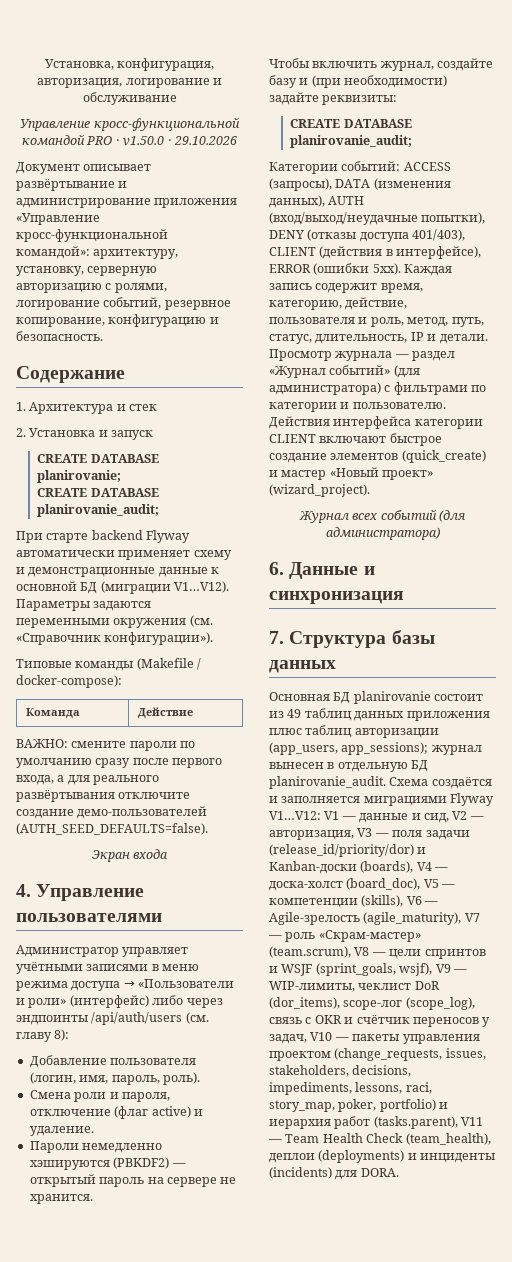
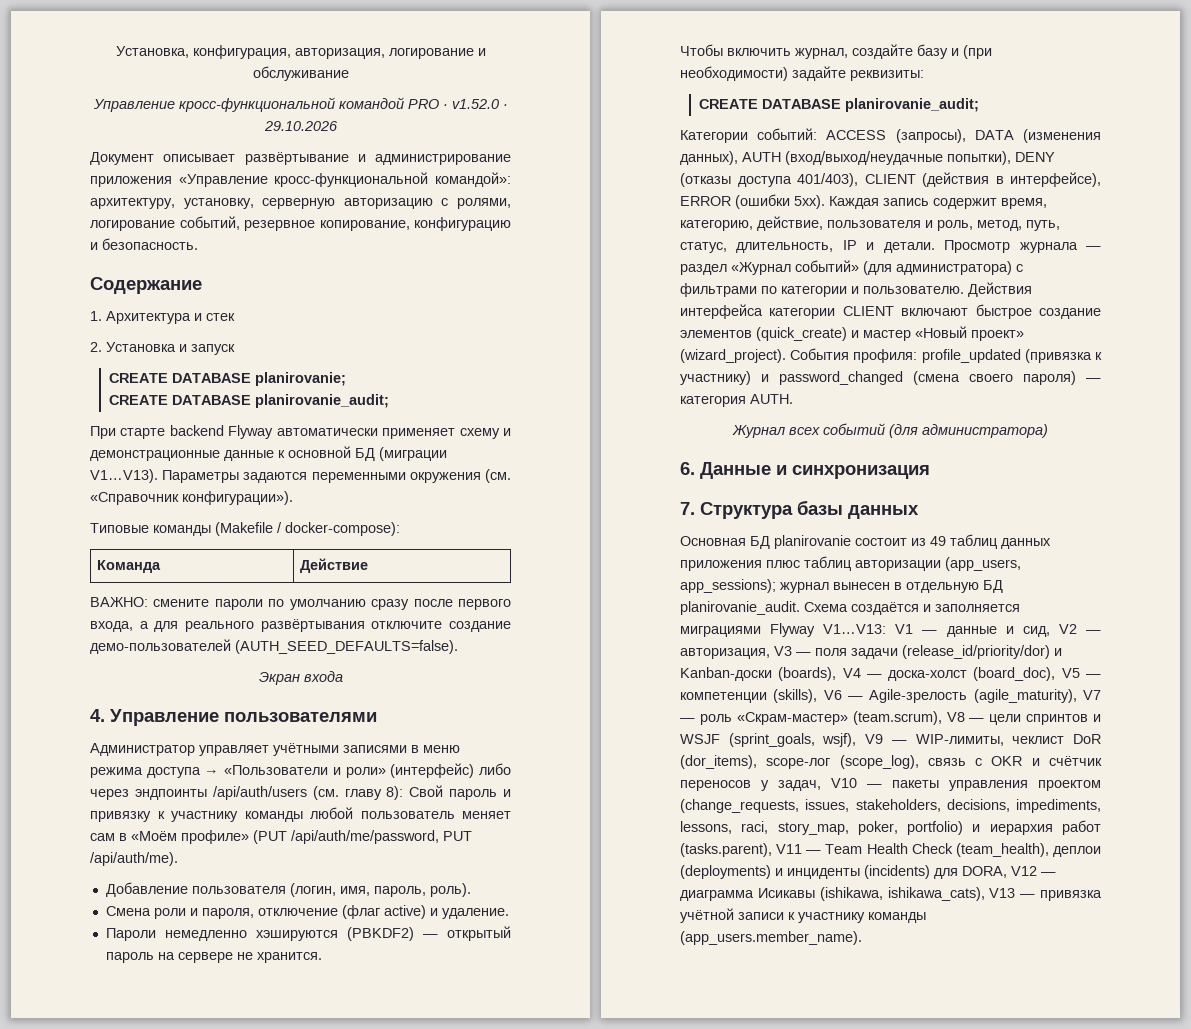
[123,136,165,146] v1.50.0 -> [451,99,499,109] v1.52.0
[174,581,230,593] V1…V12). -> [90,469,158,483] V1…V13).
(70, 1035) none -> [409,785,511,800] [90,807,511,822] [90,830,472,844] [90,852,178,866] Свой пароль и привязку к участнику команды любой пользователь меняет сам в «Моём профиле» (PUT /api/auth/me/password, PUT /api/auth/me).
(370, 490) none -> [790,348,1102,363] [680,371,1101,385] [680,394,793,407] События профиля: profile_updated (привязка к участнику) и password_changed (смена своего пароля) — категория AUTH.
[269,811,321,820] V1…V12: -> [823,624,887,634] V1…V13:
[360,1168,399,1177] DORA. -> [962,866,1056,878] [680,887,1102,901] [680,908,926,923] [680,931,862,945] DORA, V12 — диаграмма Исикавы (ishikawa, ishikawa_cats), V13 — привязка учётной записи к участнику команды (app_users.member_name).

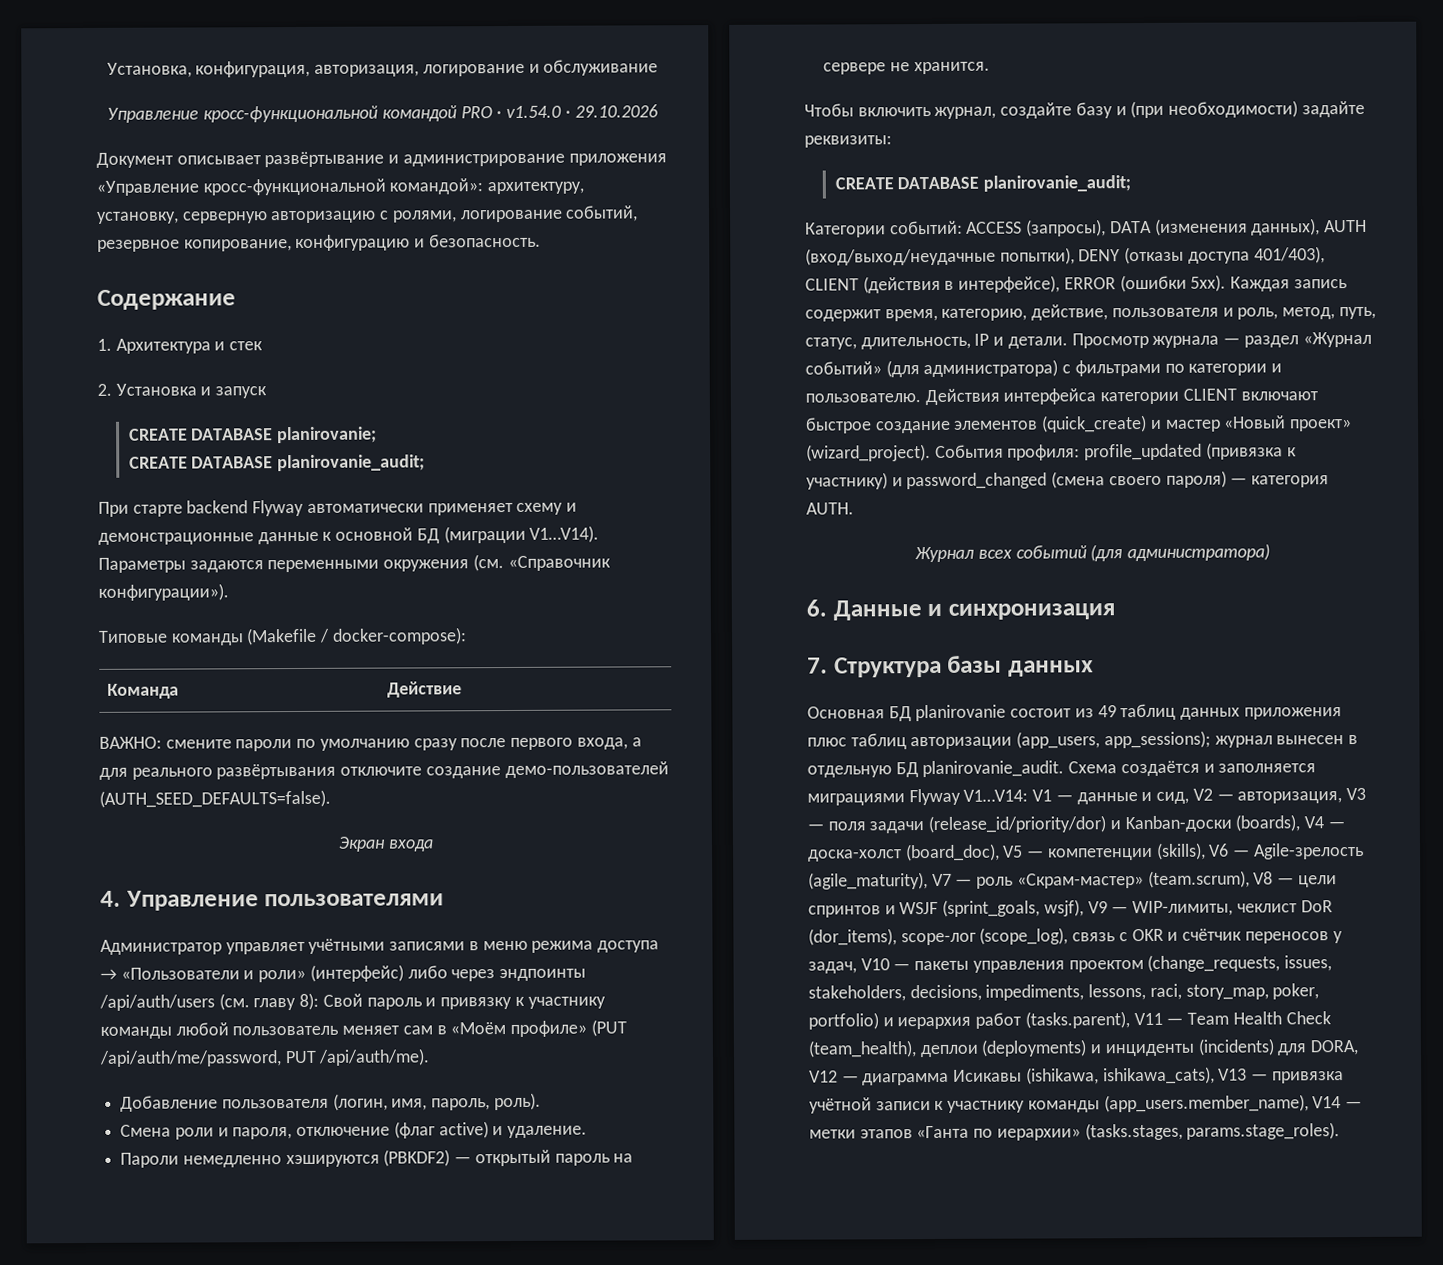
[451,99,499,109] v1.52.0 -> [506,105,563,119] v1.54.0
[90,469,158,483] V1…V13). -> [529,525,600,543] V1…V14).
[823,624,887,634] V1…V13: -> [963,789,1029,802] V1…V14:
[680,931,862,945] (app_users.member_name). -> [1103,1094,1363,1113] [809,1122,1341,1141] (app_users.member_name), V14 — метки этапов «Ганта по иерархии» (tasks.stages, params.stage_roles).

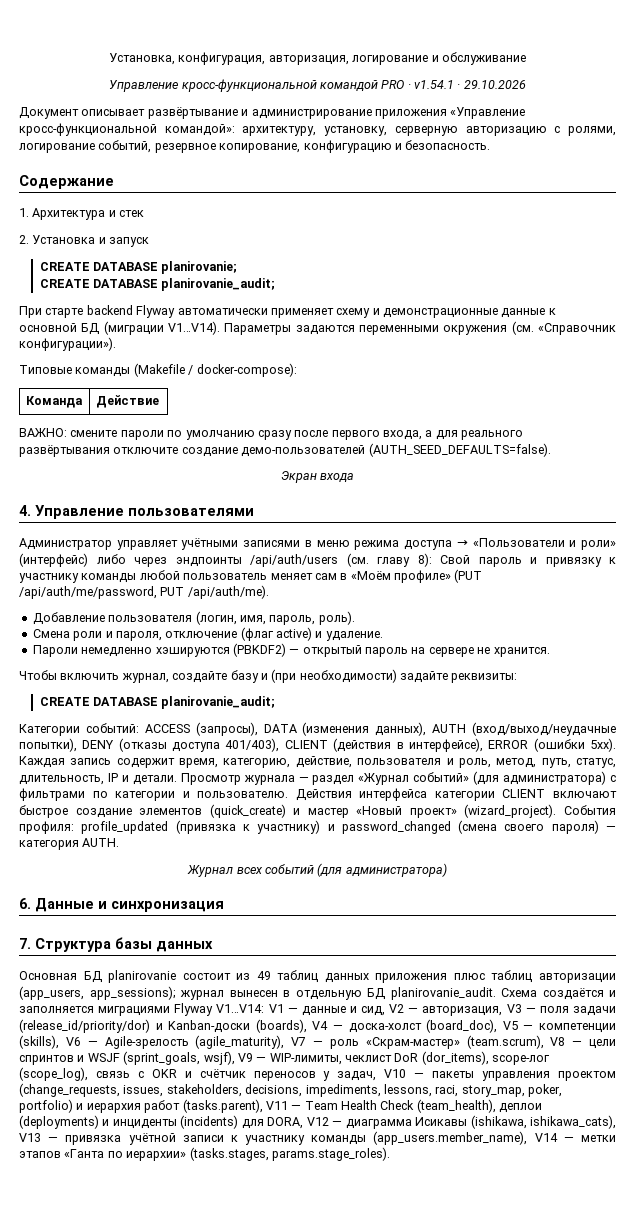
[506,105,563,119] v1.54.0 -> [414,80,455,89] v1.54.1

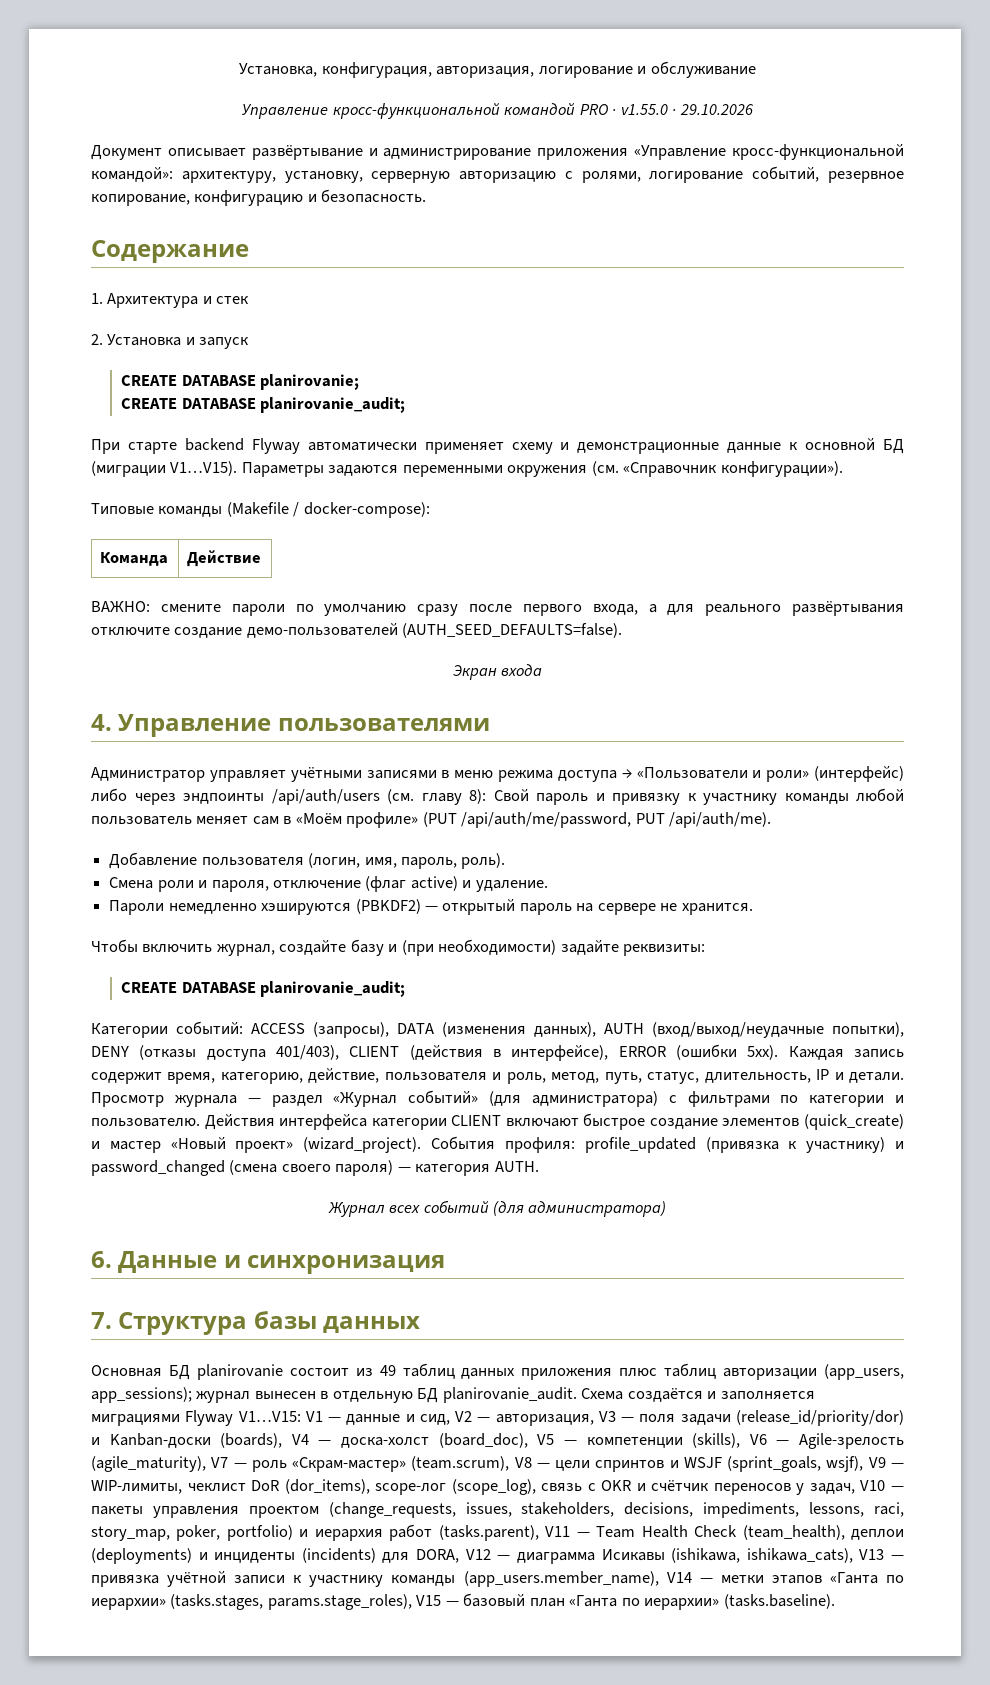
[414,80,455,89] v1.54.1 -> [620,104,668,115] v1.55.0
[168,321,221,335] V1…V14). -> [170,461,238,476] V1…V15).
[216,1004,265,1013] V1…V14: -> [238,1411,301,1422] V1…V15:
[271,1147,390,1161] params.stage_roles). -> [267,1593,835,1610] params.stage_roles), V15 — базовый план «Ганта по иерархии» (tasks.baseline).

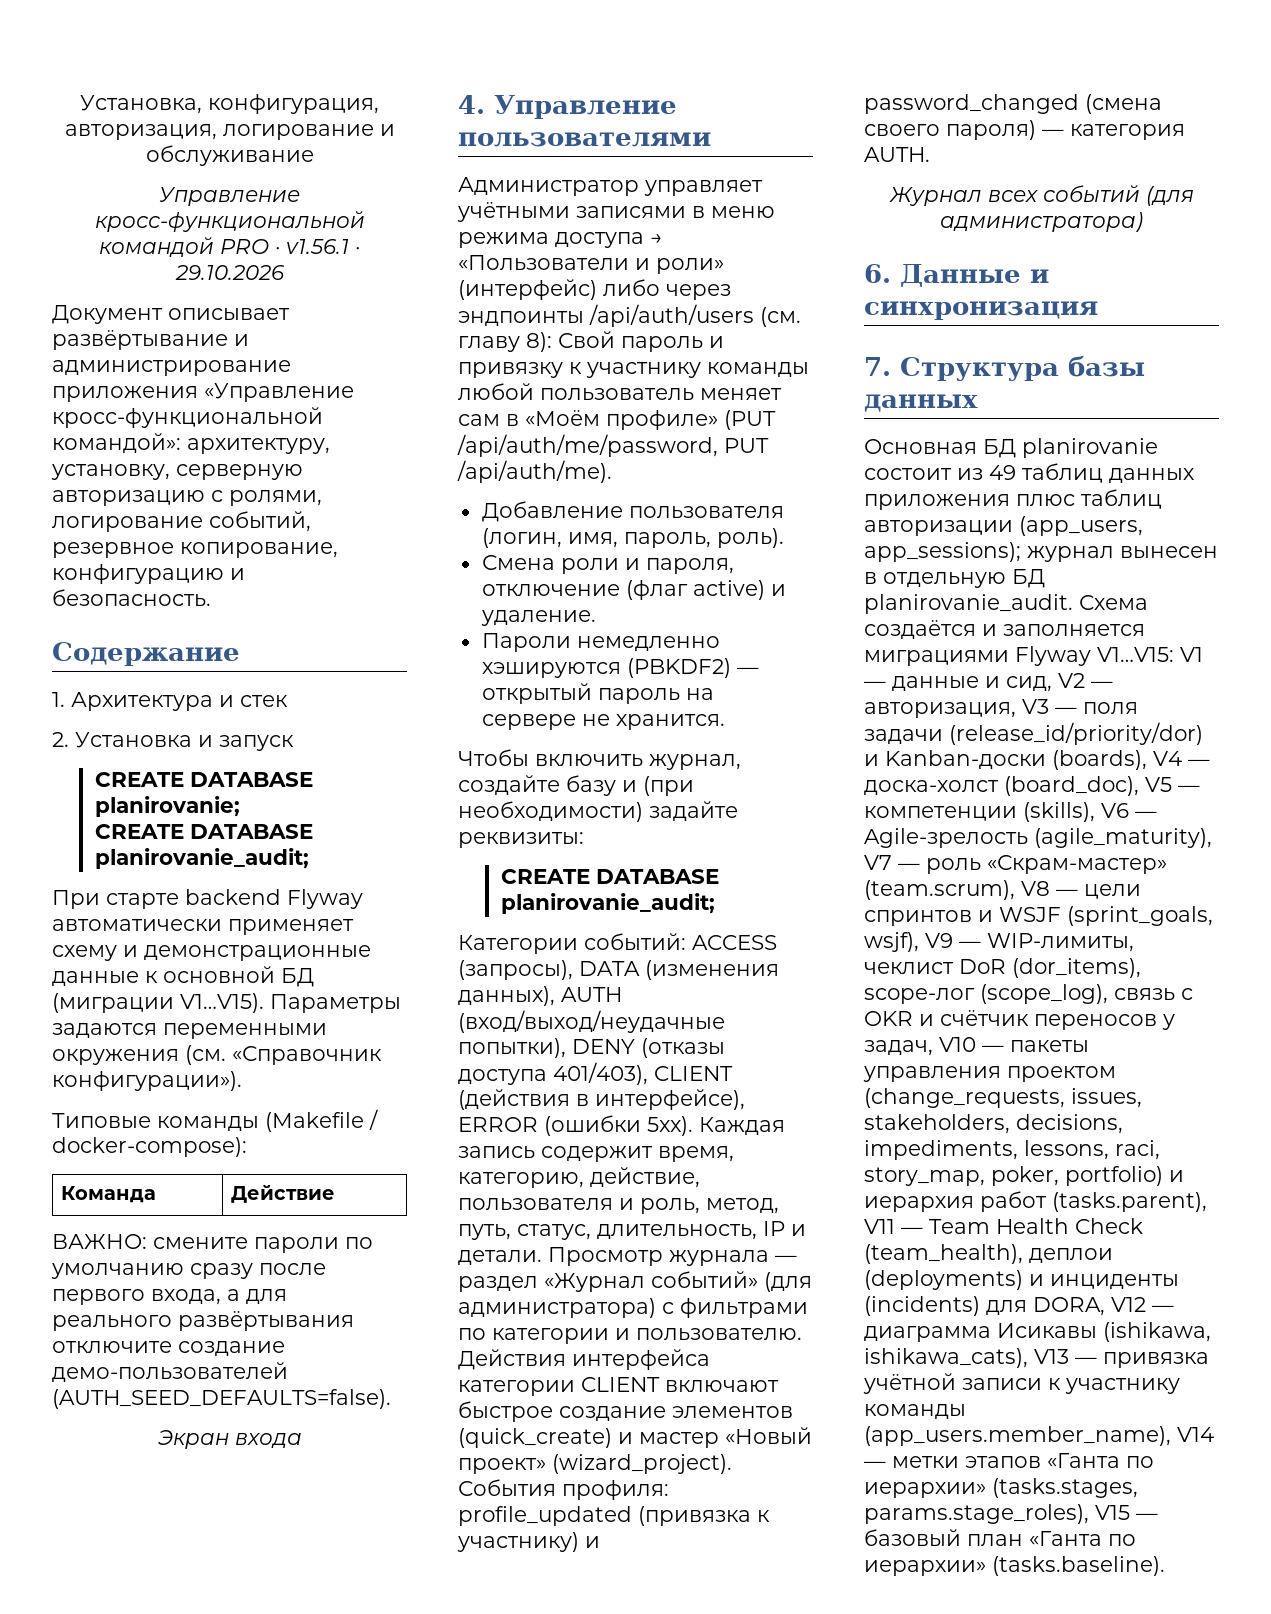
[620,104,668,115] v1.55.0 -> [286,239,349,254] v1.56.1

